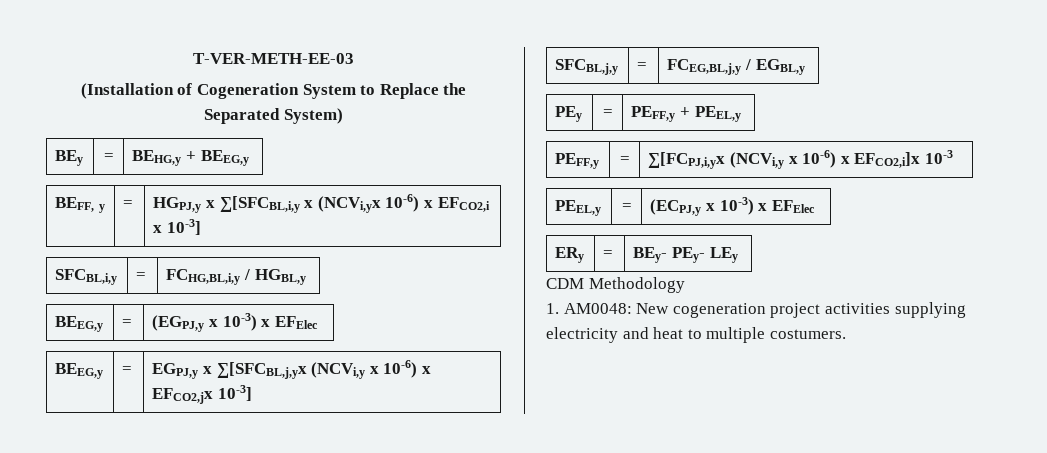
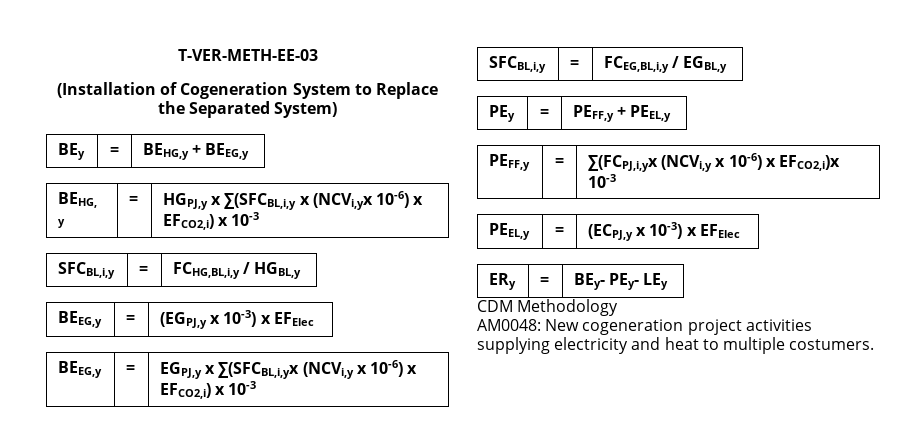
[55,197,95,212] BEFF, -> [58,192,98,208] BEHG,
[219,196,300,213] ∑[SFCBL,i,y -> [224,193,297,210] ∑(SFCBL,i,y
[437,197,490,212] [153,219,201,235] EFCO2,i x 10-3] -> [163,212,260,230] EFCO2,i) x 10-3
[216,360,431,379] [152,385,252,404] [555,59,619,75] [637,62,648,70] [667,59,742,75] ∑[SFCBL,j,yx (NCVi,y x 10-6) x EFCO2,jx 10-3] // SFCBL,j,y | = | FCEG,BL,j,y -> [218,360,418,379] [160,381,257,399] [489,56,547,73] [570,60,580,68] [604,56,670,73] ∑(SFCBL,i,yx (NCVi,y x 10-6) x EFCO2,i) x 10-3 // SFCBL,i,y | = | FCEG,BL,i,y
[648,150,921,169] ∑[FCPJ,i,yx (NCVi,y x 10-6) x EFCO2,i]x -> [588,153,841,172] ∑(FCPJ,i,yx (NCVi,y x 10-6) x EFCO2,i)x
[546,303,559,314] 1. -> (619, 307) none

